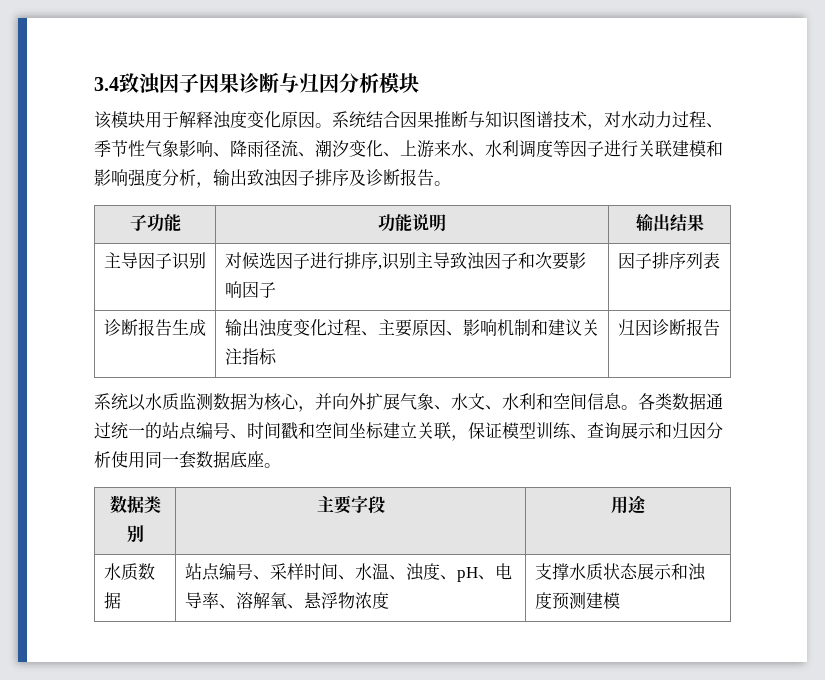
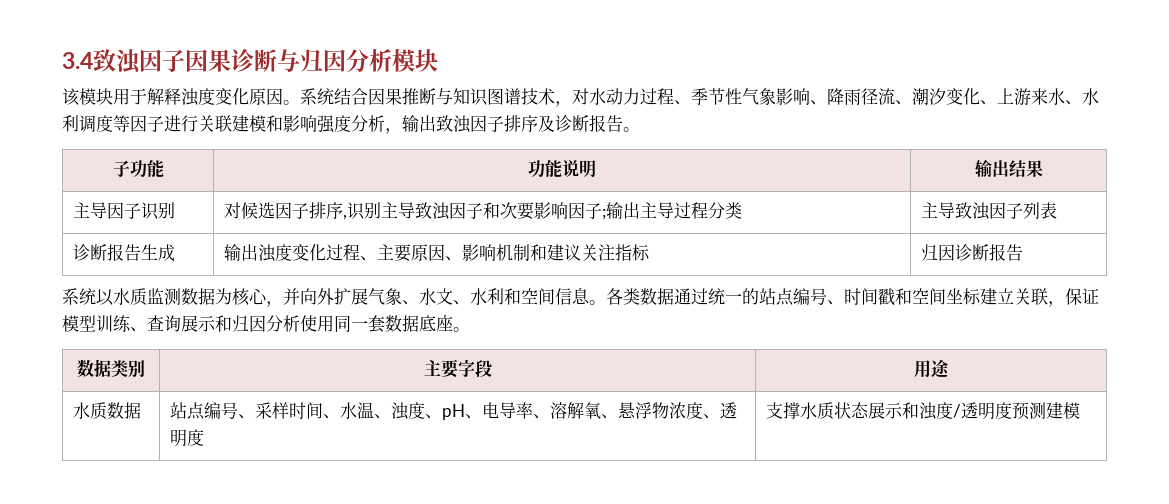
[309,252,344,269] 进行 -> (310, 211) none
[617,252,686,269] | 因子排序 -> [602,202,743,220] [921,202,1024,220] ;输出主导过程分类 | 主导致浊因子
(389, 600) none -> [703,402,738,419] [170,429,205,447] 、透明度
(552, 600) none -> [953,402,1013,420] /透明度

